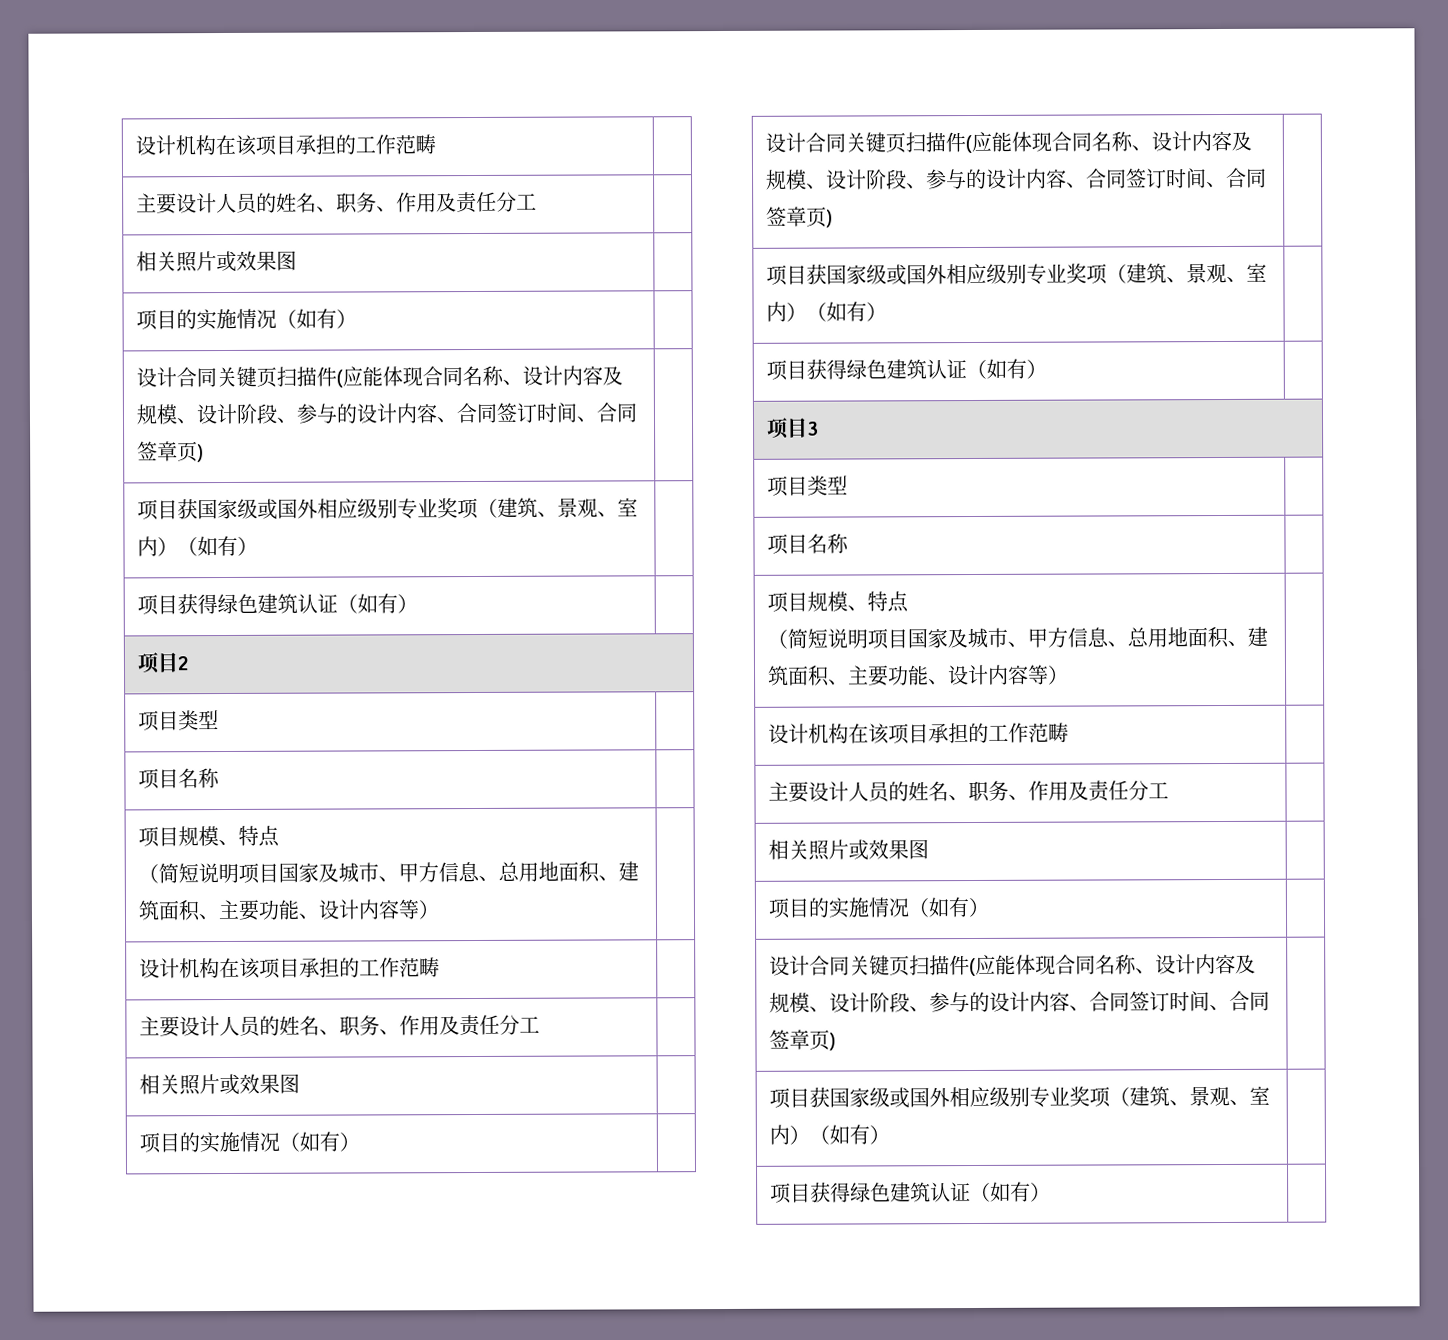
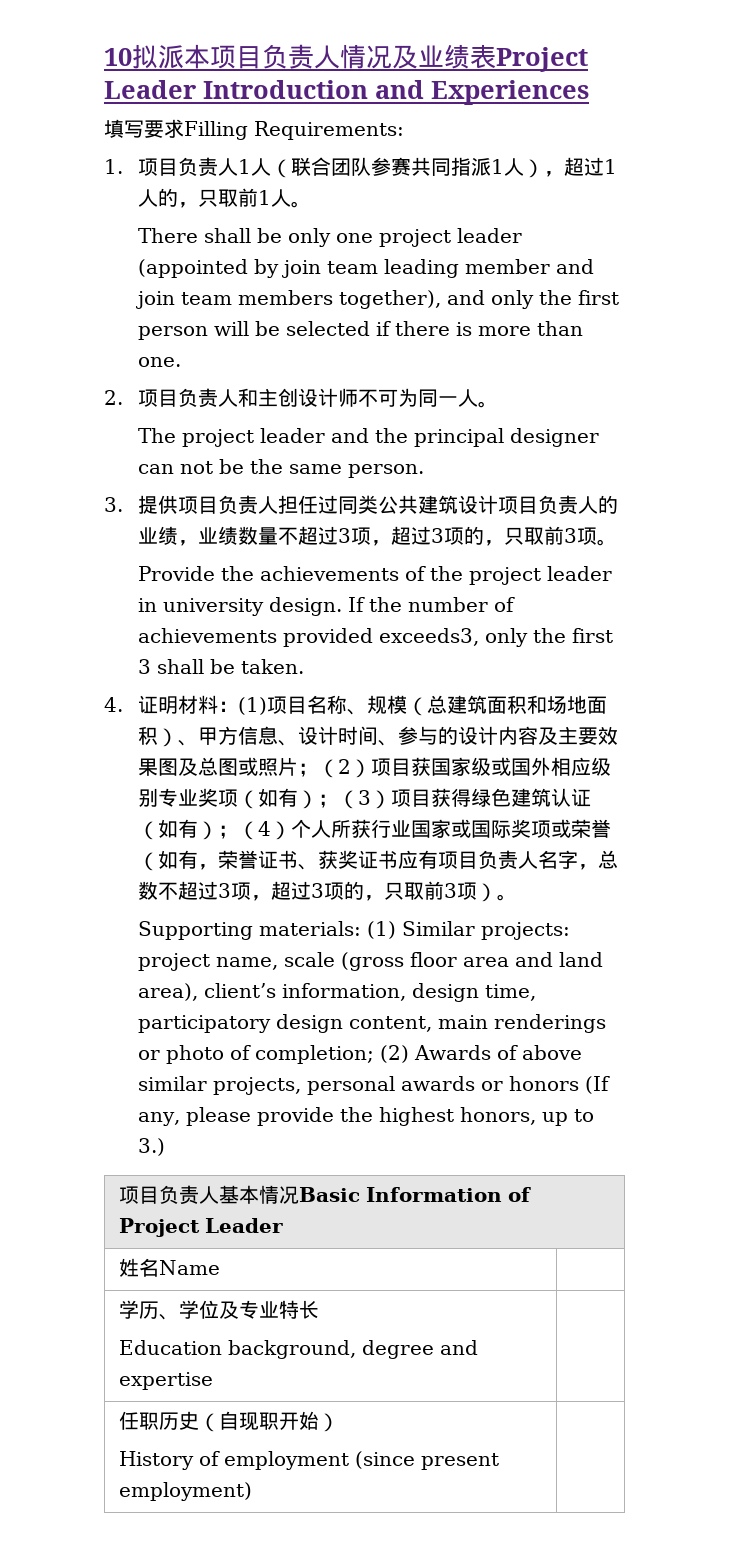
[134,134,436,156] [135,191,537,215] [135,250,297,273] [135,308,357,331] [135,365,623,388] [135,402,638,425] [136,441,204,463] [136,497,638,521] [136,535,258,557] [136,593,418,616] [136,652,189,674] [137,710,219,732] [137,768,220,790] [137,825,280,848] [137,861,639,884] [137,899,439,922] [138,957,440,979] [138,1014,540,1038] [138,1073,300,1096] [138,1131,360,1154] [764,130,1252,154] [764,167,1267,190] [765,206,833,228] [765,262,1267,286] [765,301,887,322] [765,358,1047,381] [765,417,819,439] [766,475,848,497] [766,533,849,555] [766,591,909,613] [766,626,1268,650] [766,664,1069,687] [767,722,1069,745] [767,780,1169,803] [767,839,929,861] [767,897,989,919] [768,953,1256,977] [768,990,1270,1013] [768,1029,836,1051] [768,1085,1270,1109] [768,1124,890,1145] [769,1181,1051,1204] 设计机构在该项目承担的工作范畴 | // 主要设计人员的姓名、职务、作用及责任分工 | // 相关照片或效果图 | // 项目的实施情况（如有） | // 设计合同关键页扫描件(应能体现合同名称、设计内容及规模、设计阶段、参与的设计内容、合同签订时间、合同签章页) | // 项目获国家级或国外相应级别专业奖项（建筑、景观、室内）（如有） | // 项目获得绿色建筑认证（如有） | // 项目2 // 项目类型 | // 项目名称 | // 项目规模、特点 // （简短说明项目国家及城市、甲方信息、总用地面积、建筑面积、主要功能、设计内容等） | // 设计机构在该项目承担的工作范畴 | // 主要设计人员的姓名、职务、作用及责任分工 | // 相关照片或效果图 | // 项目的实施情况（如有） | // 设计合同关键页扫描件(应能体现合同名称、设计内容及规模、设计阶段、参与的设计内容、合同签订时间、合同签章页) | // 项目获国家级或国外相应级别专业奖项（建筑、景观、室内）（如有） | // 项目获得绿色建筑认证（如有） | // 项目3 // 项目类型 | // 项目名称 | // 项目规模、特点 // （简短说明项目国家及城市、甲方信息、总用地面积、建筑面积、主要功能、设计内容等） | // 设计机构在该项目承担的工作范畴 | // 主要设计人员的姓名、职务、作用及责任分工 | // 相关照片或效果图 | // 项目的实施情况（如有） | // 设计合同关键页扫描件(应能体现合同名称、设计内容及规模、设计阶段、参与的设计内容、合同签订时间、合同签章页) | // 项目获国家级或国外相应级别专业奖项（建筑、景观、室内）（如有） | // 项目获得绿色建筑认证（如有） -> [104,44,588,72] [104,80,589,105] [104,119,404,140] [104,157,618,178] [138,188,312,208] [138,228,523,247] [138,259,595,278] [136,290,620,309] [138,321,584,340] [138,357,182,367] [104,388,499,408] [138,428,600,447] [138,459,425,478] [104,495,619,515] [138,526,618,546] [138,566,613,585] [138,597,516,616] [138,628,614,647] [138,659,305,674] [104,695,608,716] [138,726,619,747] [138,757,612,778] [138,788,592,809] [138,819,612,840] [138,850,619,871] [138,881,518,902] [138,921,571,940] [138,952,604,971] [138,983,537,1002] [138,1014,607,1033] [138,1045,583,1064] [138,1076,611,1095] [138,1107,595,1126] [138,1138,166,1156] [119,1185,532,1205] [119,1218,284,1237] [119,1258,221,1277] [119,1300,320,1320] [119,1340,479,1359] [119,1372,214,1390] [119,1411,340,1432] [119,1451,500,1470] [119,1482,253,1501] 10拟派本项目负责人情况及业绩表Project Leader Introduction and Experiences // 填写要求Filling Requirements: // 1.项目负责人1人（联合团队参赛共同指派1人），超过1人的，只取前1人。 // There shall be only one project leader (appointed by join team leading member and join team members together), and only the first person will be selected if there is more than one. // 2.项目负责人和主创设计师不可为同一人。 // The project leader and the principal designer can not be the same person. // 3.提供项目负责人担任过同类公共建筑设计项目负责人的业绩，业绩数量不超过3项，超过3项的，只取前3项。 // Provide the achievements of the project leader in university design. If the number of achievements provided exceeds3, only the first 3 shall be taken. // 4.证明材料：(1)项目名称、规模（总建筑面积和场地面积）、甲方信息、设计时间、参与的设计内容及主要效果图及总图或照片；（2）项目获国家级或国外相应级别专业奖项（如有）；（3）项目获得绿色建筑认证（如有）；（4）个人所获行业国家或国际奖项或荣誉（如有，荣誉证书、获奖证书应有项目负责人名字，总数不超过3项，超过3项的，只取前3项）。 // Supporting materials: (1) Similar projects: project name, scale (gross floor area and land area), client’s information, design time, participatory design content, main renderings or photo of completion; (2) Awards of above similar projects, personal awards or honors (If any, please provide the highest honors, up to 3.) // 项目负责人基本情况Basic Information of Project Leader // 姓名Name | // 学历、学位及专业特长 // Education background, degree and expertise | // 任职历史（自现职开始） // History of employment (since present employment)

